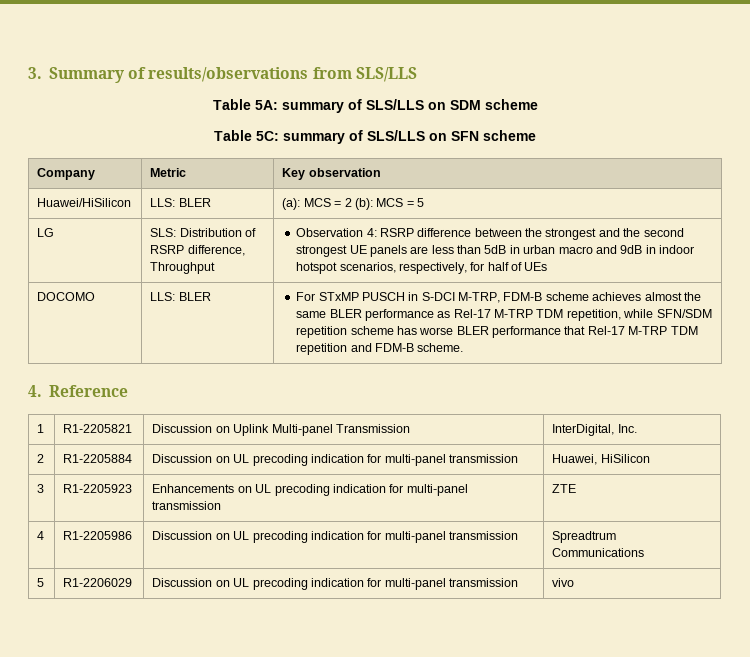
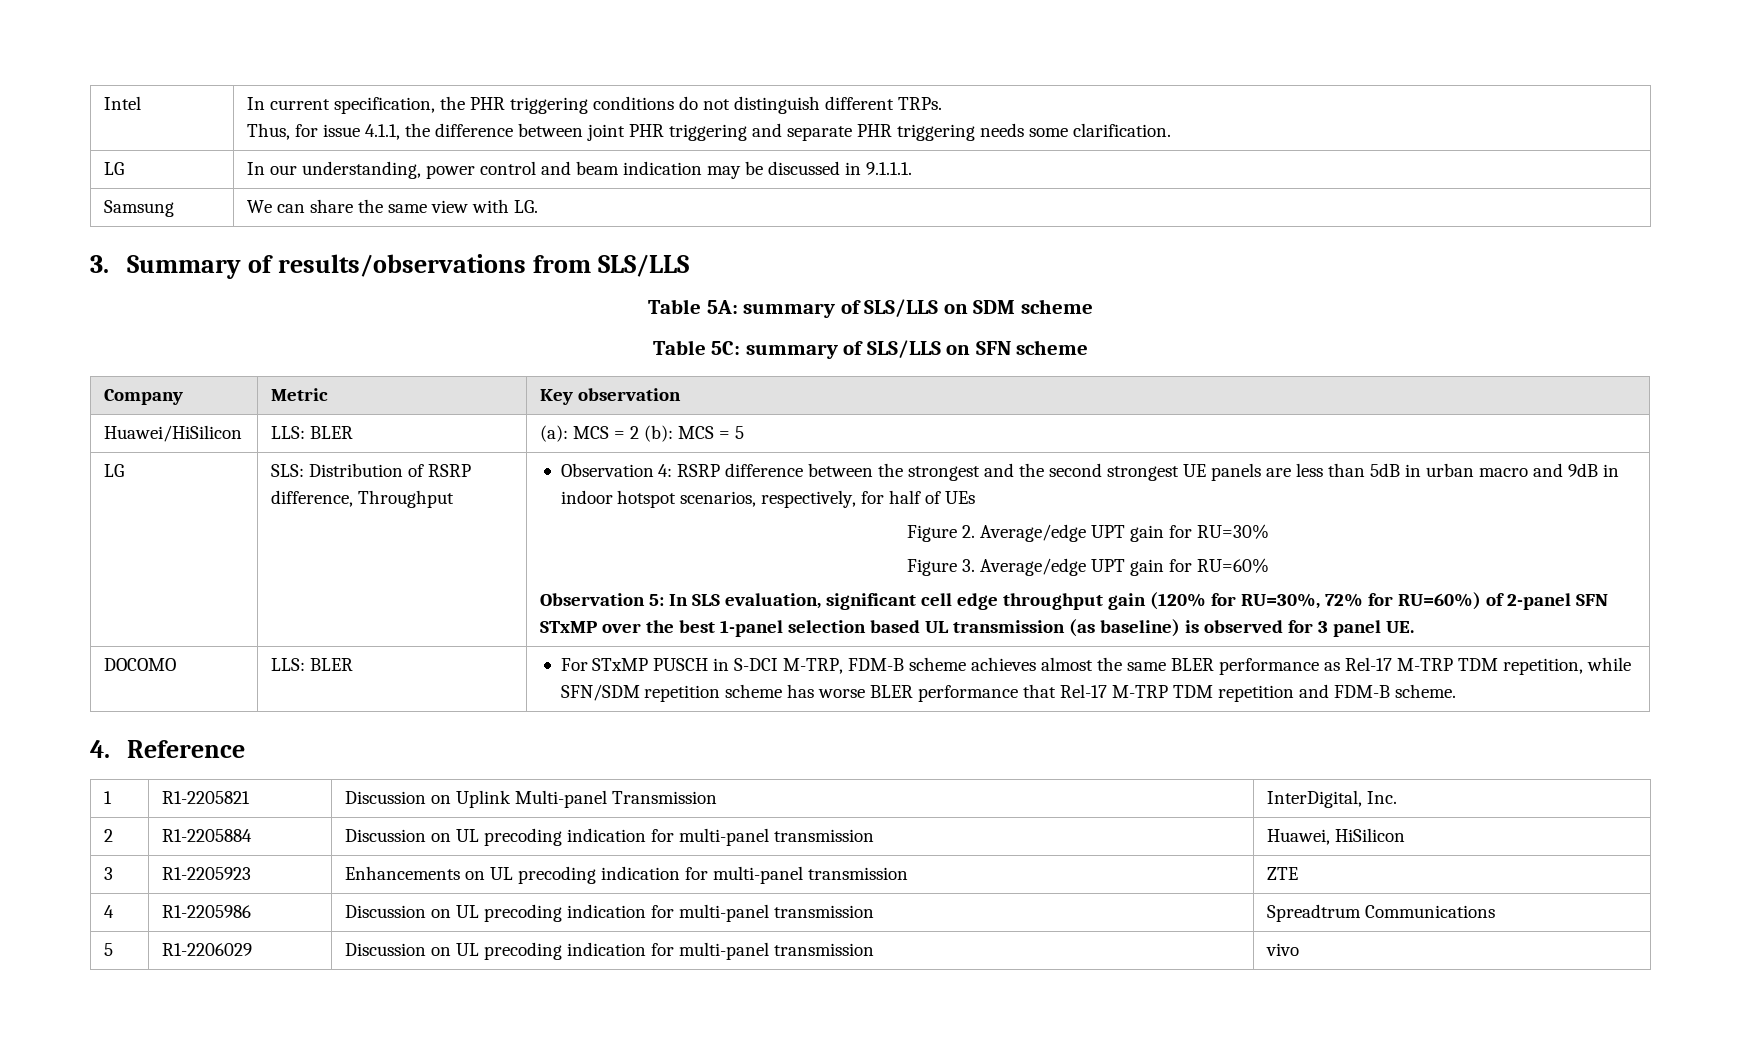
(28, 73) none -> [104,96,142,110] [247,96,943,114] [247,123,1172,141] [104,162,125,175] [247,161,913,179] [104,200,175,217] [247,199,539,213] Intel | In current specification, the PHR triggering conditions do not distinguish different TRPs. // Thus, for issue 4.1.1, the difference between joint PHR triggering and separate PHR triggering needs some clarification. // LG | In our understanding, power control and beam indication may be discussed in 9.1.1.1. // Samsung | We can share the same view with LG. //
(548, 266) none -> [907,524,1269,542] [907,558,1269,576] [540,592,1609,610] [540,619,1415,637] // Figure 2. Average/edge UPT gain for RU=30% // Figure 3. Average/edge UPT gain for RU=60% // Observation 5: In SLS evaluation, significant cell edge throughput gain (120% for RU=30%, 72% for RU=60%) of 2-panel SFN STxMP over the best 1-panel selection based UL transmission (as baseline) is observed for 3 panel UE.

